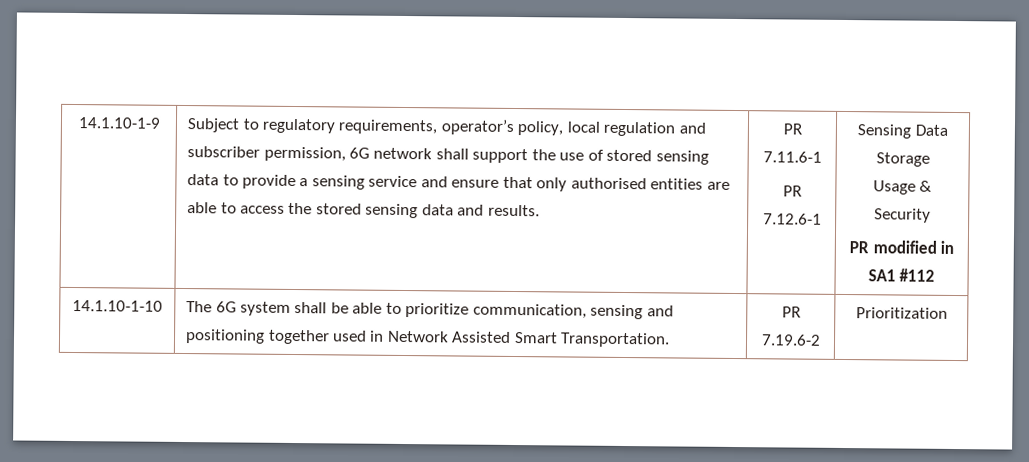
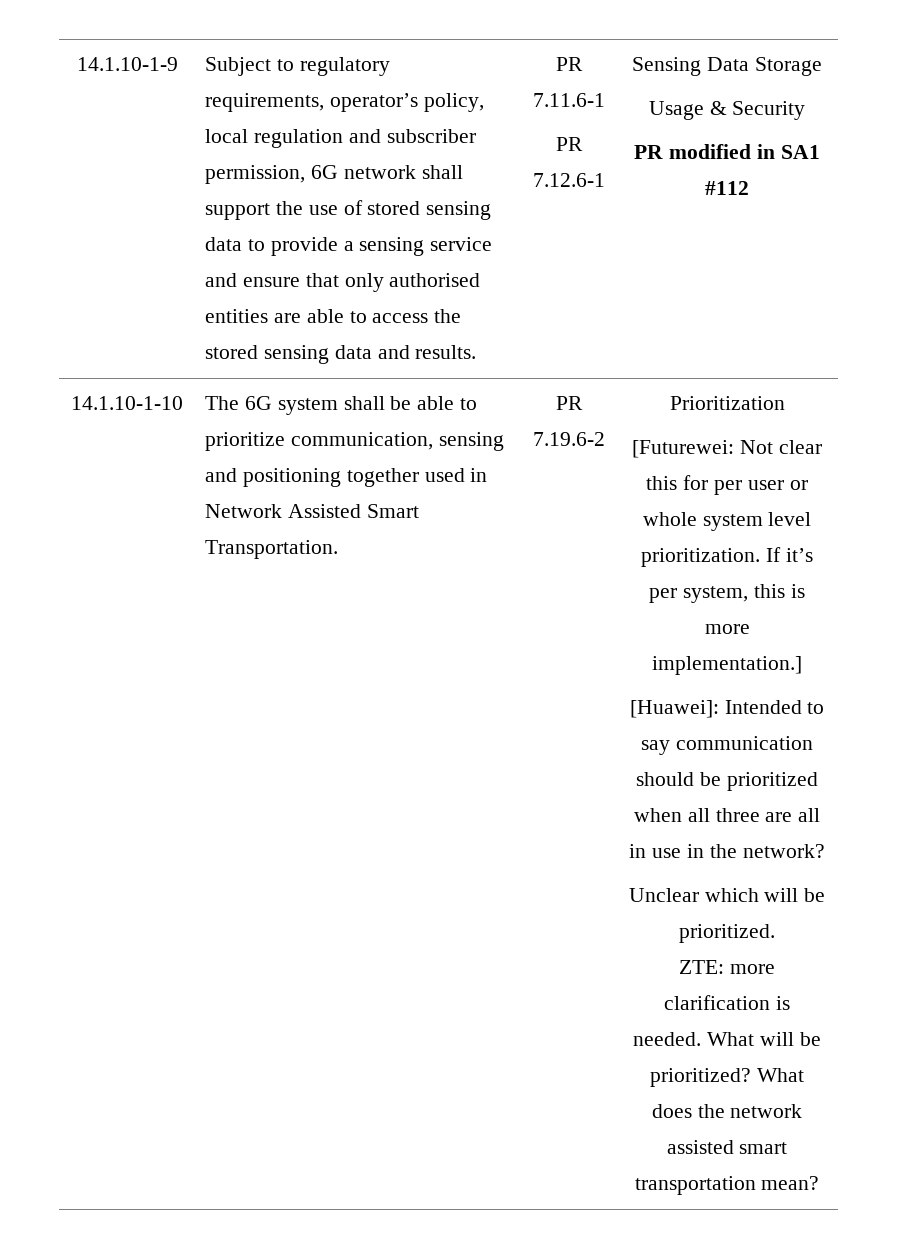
(948, 313) none -> [632,440,822,458] [646,475,808,495] [642,512,812,531] [641,547,813,567] [649,584,805,603] [704,624,750,634] [652,656,802,675] [629,700,825,718] [641,736,813,755] [636,772,818,791] [633,808,821,822] [629,844,825,858] [628,888,826,902] [679,924,775,943] [679,960,775,974] [664,995,790,1010] [633,1032,821,1046] [650,1068,804,1087] [651,1104,803,1118] [666,1140,788,1154] [634,1176,820,1195] // [Futurewei: Not clear this for per user or whole system level prioritization. If it’s per system, this is more implementation.] // [Huawei]: Intended to say communication should be prioritized when all three are all in use in the network? // Unclear which will be prioritized. // ZTE: more clarification is needed. What will be prioritized? What does the network assisted smart transportation mean?

